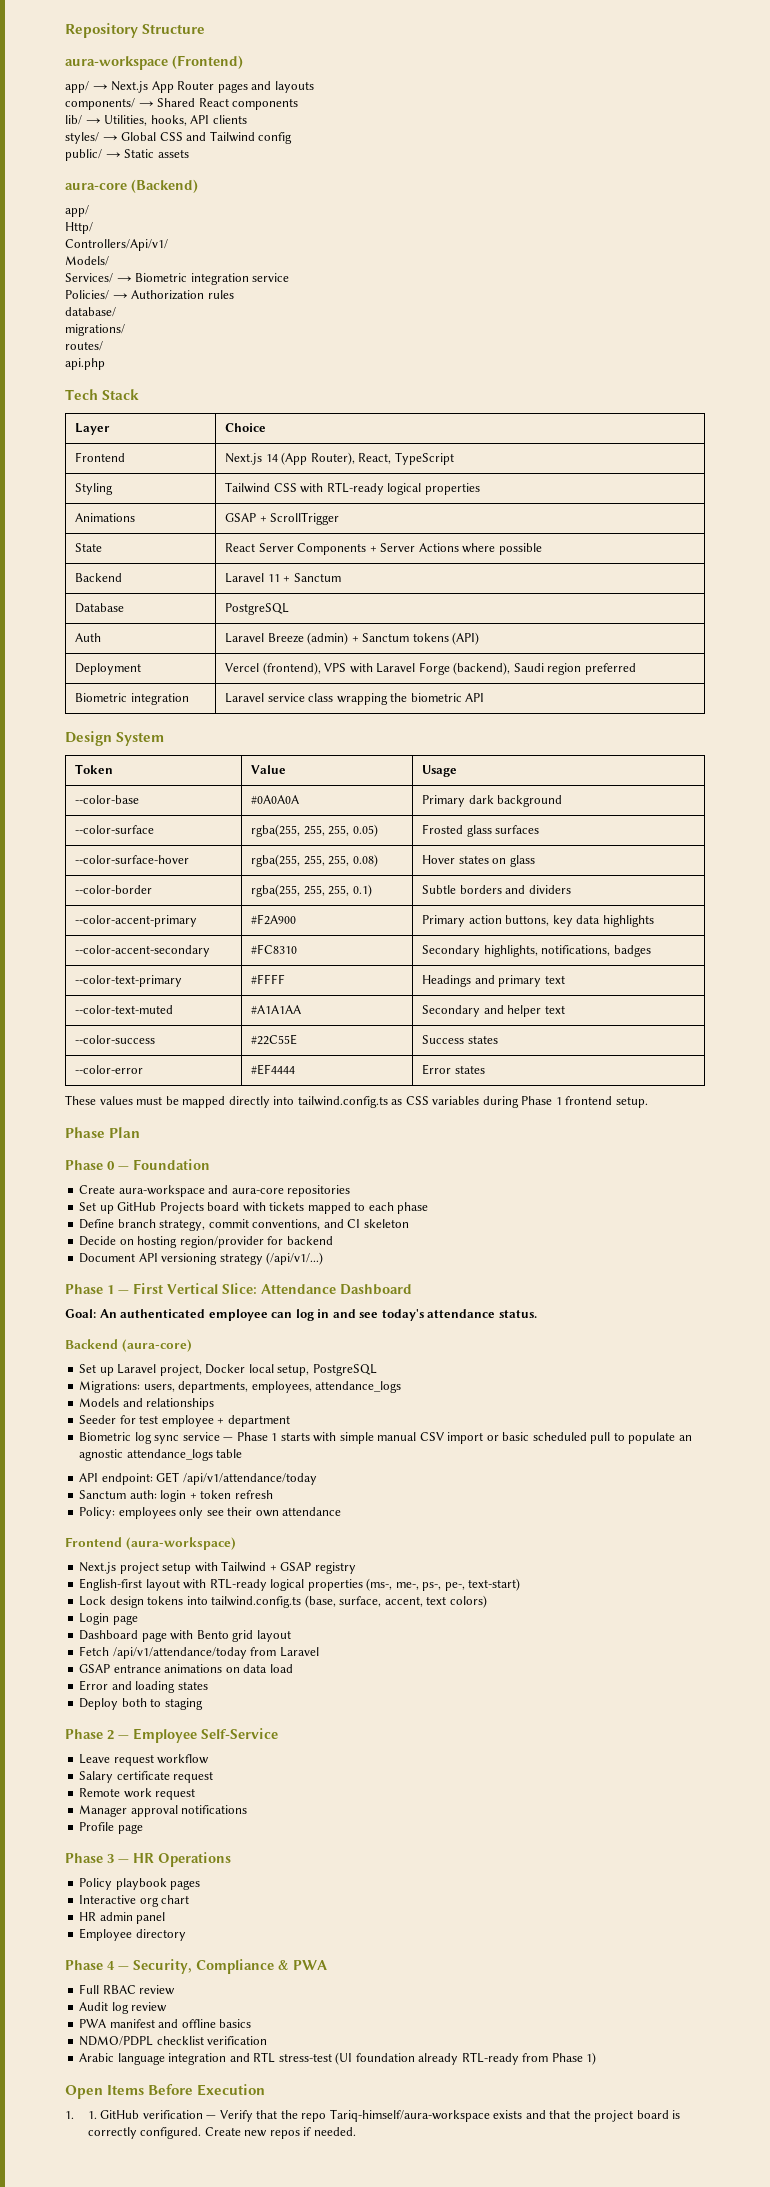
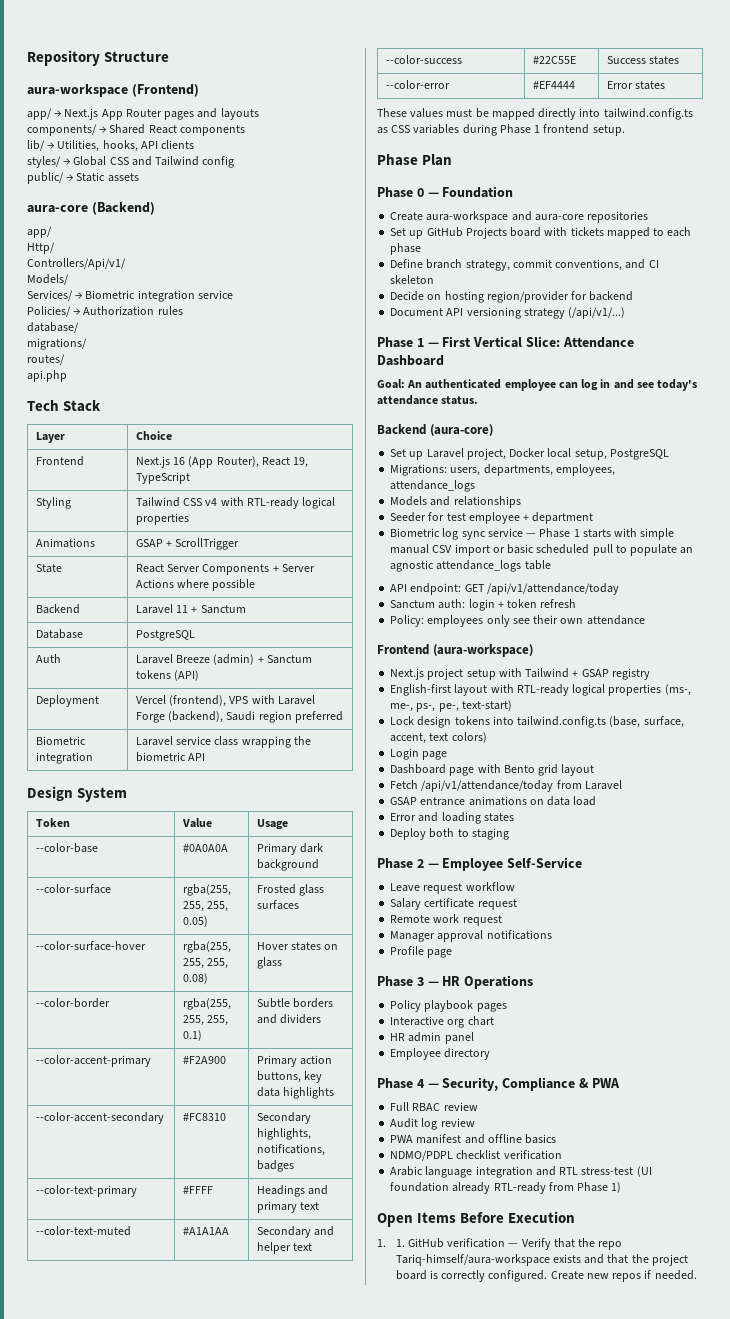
[265,454,278,462] 14 -> [173,457,186,465] 16
[358,453,392,464] React, -> [261,457,309,468] React 19,
(297, 487) none -> [205,498,218,506] v4

